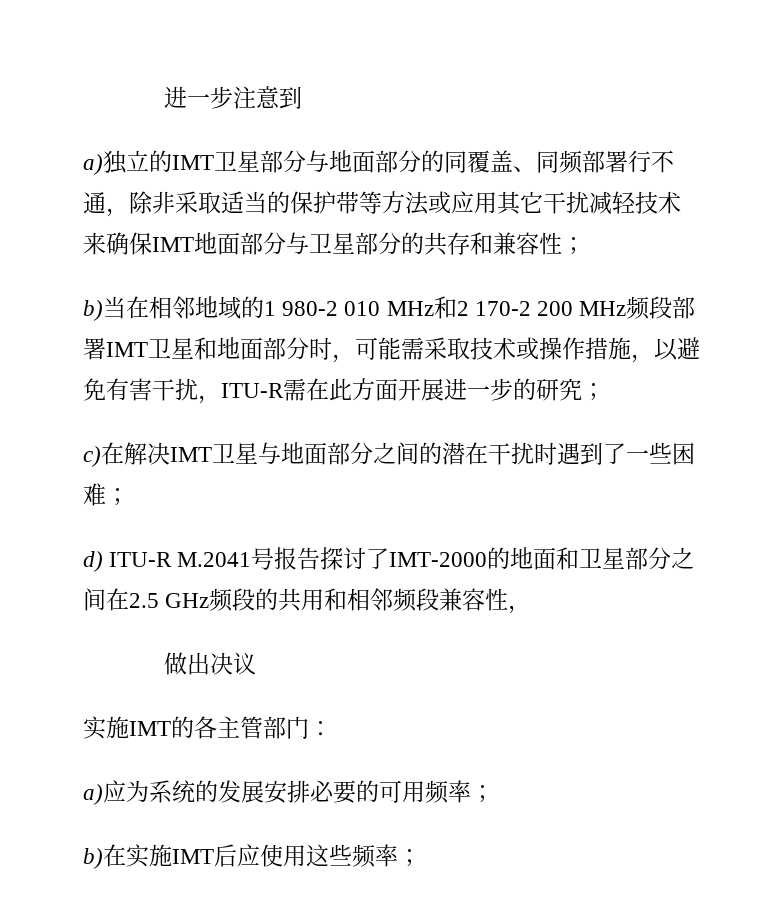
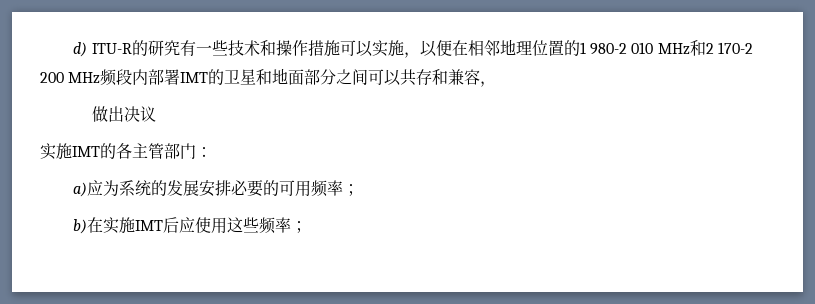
[163,86,302,109] [83,150,674,175] [83,191,681,217] [83,232,585,256] [83,296,126,321] 进一步注意到 // a)独立的IMT卫星部分与地面部分的同覆盖、同频部署行不通，除非采取适当的保护带等方法或应用其它干扰减轻技术来确保IMT地面部分与卫星部分的共存和兼容性； // b)当 -> [73,40,452,58] d) ITU-R的研究有一些技术和操作措施可以实施，以便
[218,296,241,319] 域 -> [515,40,564,56] 理位置
(673, 307) none -> [132,69,149,85] 内
(148, 349) none -> [208,69,225,85] 的
[309,337,700,363] [83,378,605,404] [83,442,695,467] [83,483,129,506] [83,547,695,572] [83,588,509,612] 时，可能需采取技术或操作措施，以避免有害干扰，ITU-R需在此方面开展进一步的研究； // c)在解决IMT卫星与地面部分之间的潜在干扰时遇到了一些困难； // d) ITU-R M.2041号报告探讨了IMT-2000的地面和卫星部分之间在2.5 GHz频段的共用和相邻频段兼容性 -> [336,69,481,86] 之间可以共存和兼容

